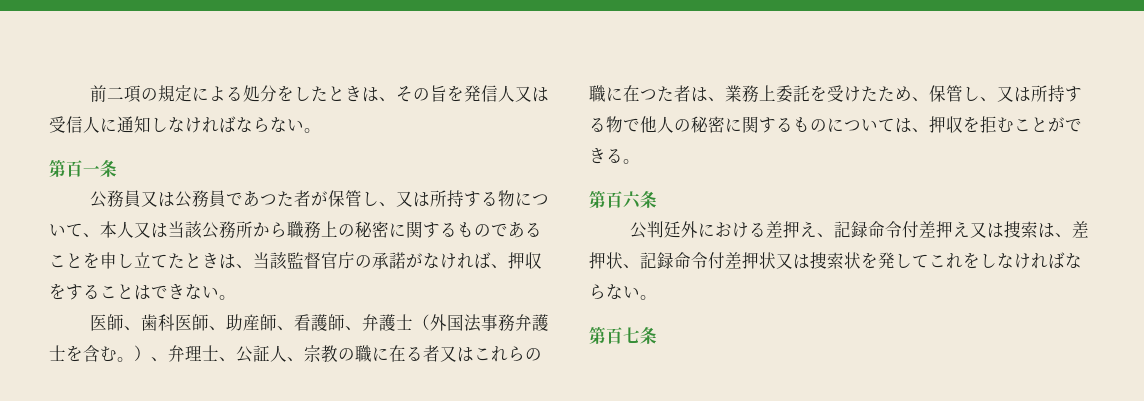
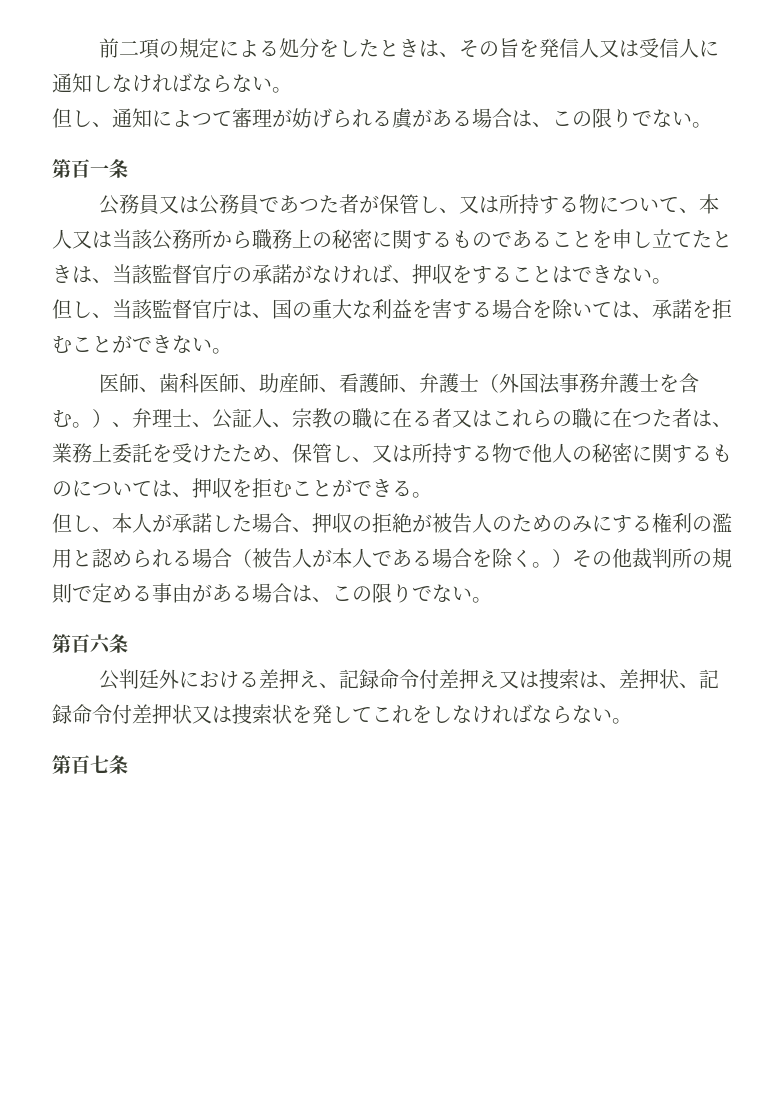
(321, 130) none -> [52,108,712,129] // 但し、通知によつて審理が妨げられる虞がある場合は、この限りでない。
(236, 297) none -> [52,299,732,320] [52,335,232,354] // 但し、当該監督官庁は、国の重大な利益を害する場合を除いては、承諾を拒むことができない。
(640, 161) none -> [52,513,732,533] [52,548,732,569] [52,583,492,604] // 但し、本人が承諾した場合、押収の拒絶が被告人のためのみにする権利の濫用と認められる場合（被告人が本人である場合を除く。）その他裁判所の規則で定める事由がある場合は、この限りでない。

